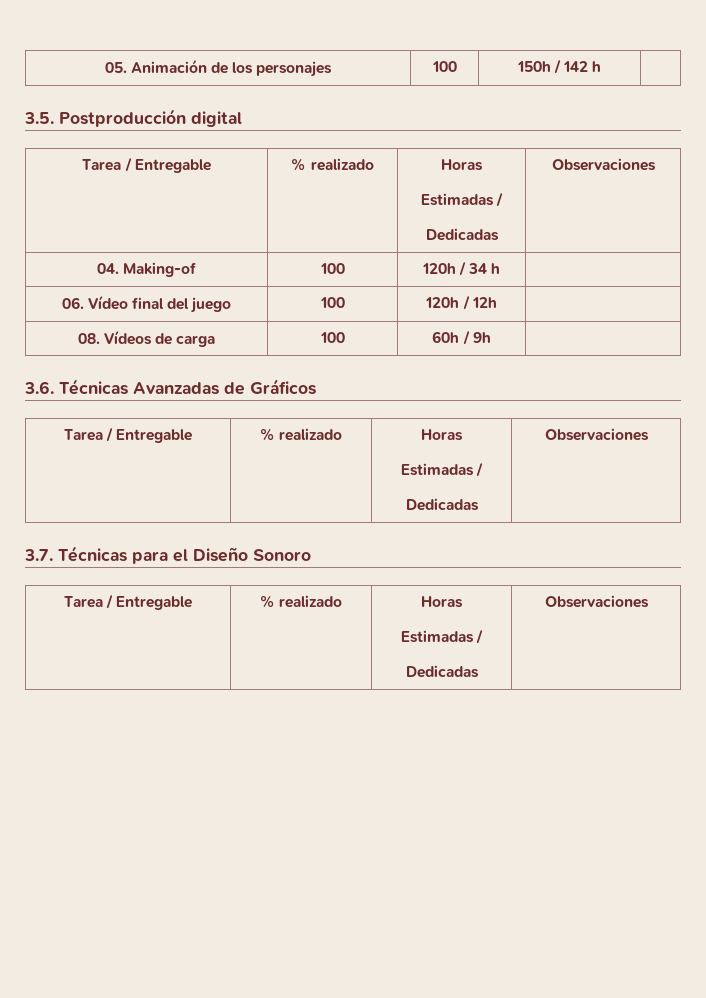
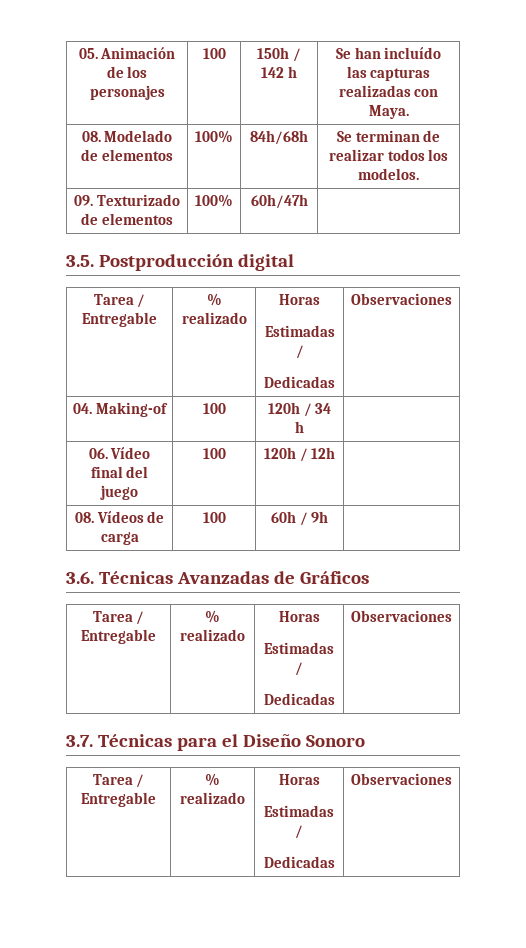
(602, 66) none -> [335,47,442,59] [346,66,431,81] [338,85,439,97] [368,105,409,119] [81,130,173,142] [81,149,173,161] [195,130,233,143] [250,130,308,145] [336,130,441,142] [328,149,449,161] [358,168,419,180] [74,194,180,206] [81,213,173,225] [195,194,233,207] [250,194,308,209] | Se han incluído las capturas realizadas con Maya. // 08. Modelado de elementos | 100% | 84h/68h | Se terminan de realizar todos los modelos. // 09. Texturizado de elementos | 100% | 60h/47h

